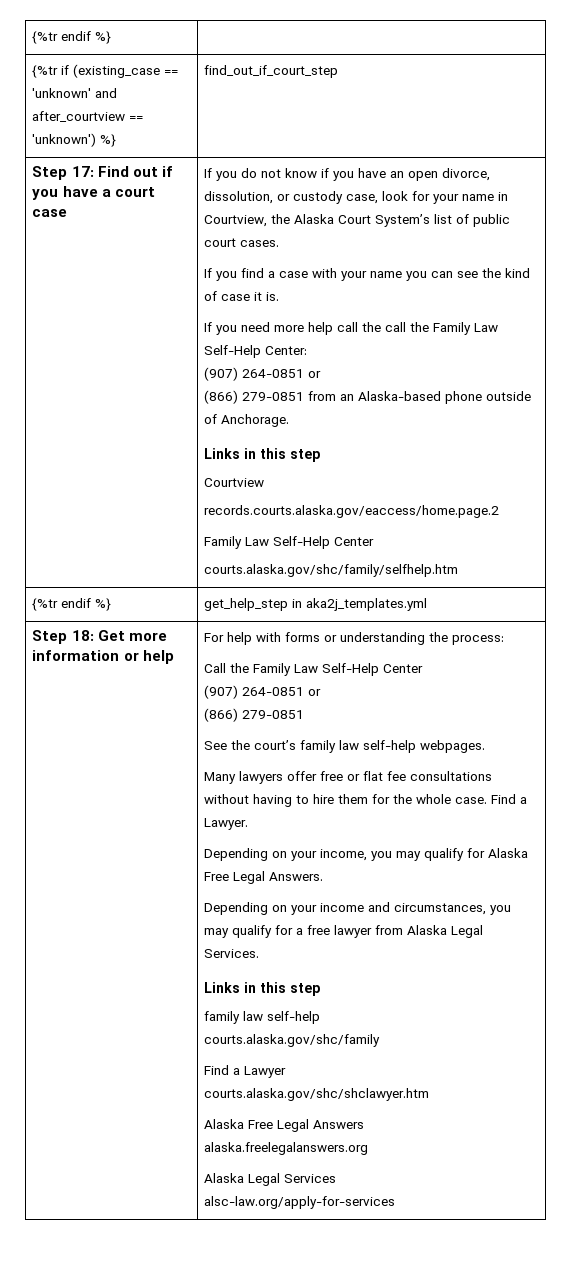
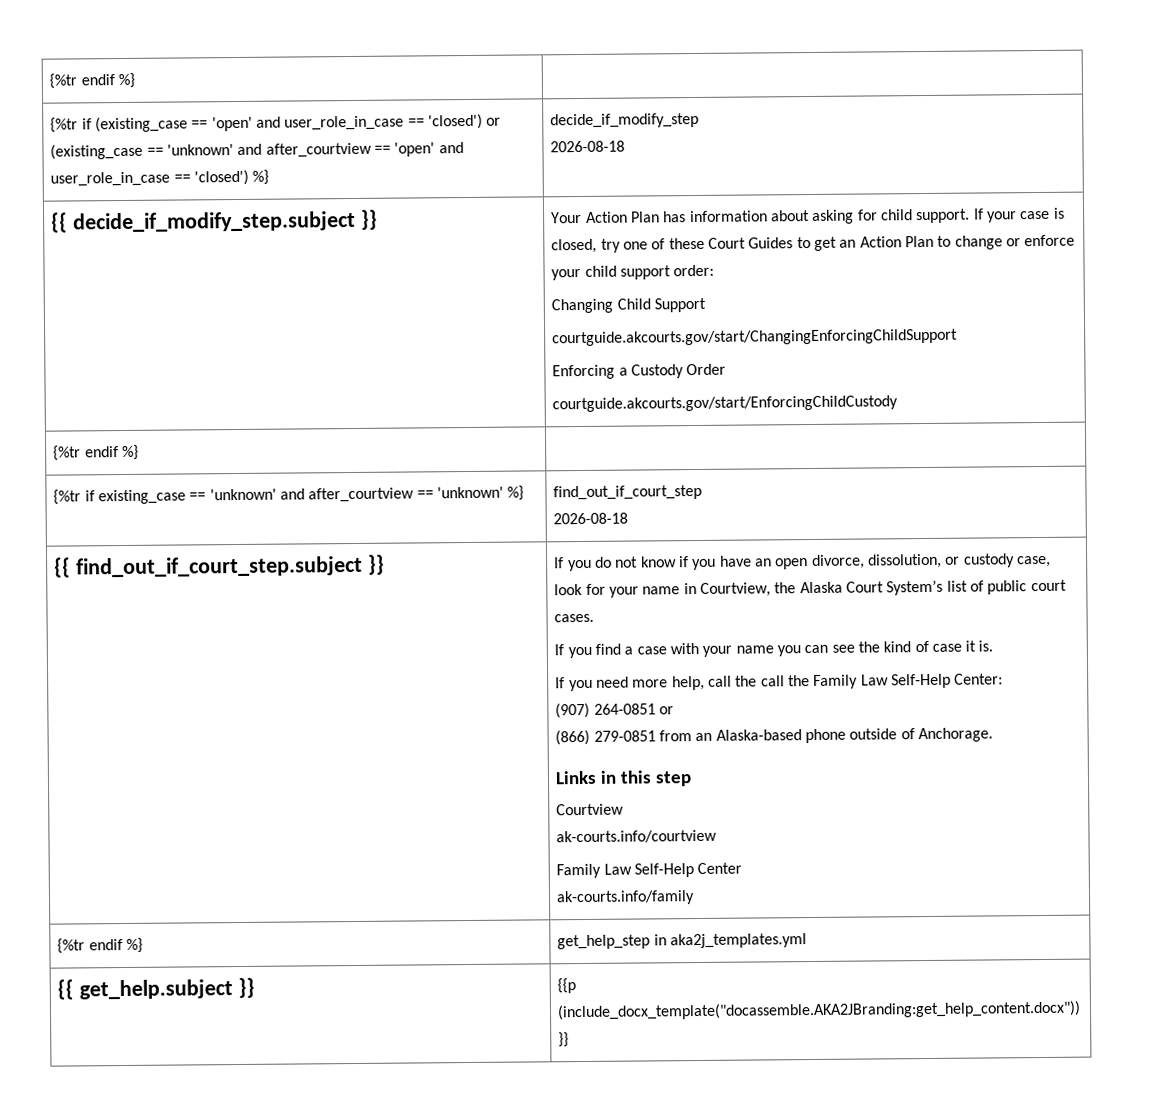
[32,88,118,98] [32,111,144,122] [32,133,117,147] [204,65,339,78] [32,166,173,180] [32,186,155,200] [32,209,68,217] 'unknown' and after_courtview == 'unknown') %} | find_out_if_court_step // Step 17: Find out if you have a court case -> [211,113,502,132] [50,142,464,160] [50,169,270,187] [550,112,700,129] [550,140,626,153] [51,209,378,233] [551,207,1065,224] [551,234,1076,254] [551,264,715,281] [551,297,706,314] [552,328,959,347] [552,363,727,380] [552,395,899,413] [53,444,139,461] [53,485,525,505] [553,484,703,501] [553,512,629,525] [54,554,385,578] 'open' and user_role_in_case == 'closed') or (existing_case == 'unknown' and after_courtview == 'open' and user_role_in_case == 'closed') %} | decide_if_modify_step // 2026-08-18 // {{ decide_if_modify_step.subject }} | Your Action Plan has information about asking for child support. If your case is closed, try one of these Court Guides to get an Action Plan to change or enforce your child support order: // Changing Child Support // courtguide.akcourts.gov/start/ChangingEnforcingChildSupport // Enforcing a Custody Order // courtguide.akcourts.gov/start/EnforcingChildCustody // {%tr endif %} | // {%tr if existing_case == 'unknown' and after_courtview == 'unknown' %} | find_out_if_court_step // 2026-08-18 // {{ find_out_if_court_step.subject }}
[308,322,334,335] help -> [671,675,705,691] help,
[204,505,500,518] [204,536,375,549] [204,564,459,577] records.courts.alaska.gov/eaccess/home.page.2 // Family Law Self-Help Center // courts.alaska.gov/shc/family/selfhelp.htm -> [556,829,718,844] [556,862,743,879] [556,890,696,906] ak-courts.info/courtview // Family Law Self-Help Center // ak-courts.info/family
[32,630,167,644] [32,650,174,664] [204,632,505,645] [204,663,424,676] [204,685,322,699] [204,708,305,722] [204,740,486,753] [204,771,493,784] [204,794,528,807] [204,818,249,830] [204,848,529,861] [204,871,324,884] [204,902,512,915] [204,925,484,938] [204,949,260,958] [204,982,321,996] [204,1011,321,1024] [204,1034,381,1047] [204,1065,287,1078] [204,1088,430,1101] [204,1119,365,1132] [204,1142,369,1155] [204,1173,337,1186] [204,1196,396,1209] Step 18: Get more information or help | For help with forms or understanding the process: // Call the Family Law Self-Help Center // (907) 264-0851 or // (866) 279-0851 // See the court’s family law self-help webpages. // Many lawyers offer free or flat fee consultations without having to hire them for the whole case. Find a Lawyer. // Depending on your income, you may qualify for Alaska Free Legal Answers. // Depending on your income and circumstances, you may qualify for a free lawyer from Alaska Legal Services. // Links in this step // family law self-help // courts.alaska.gov/shc/family // Find a Lawyer // courts.alaska.gov/shc/shclawyer.htm // Alaska Free Legal Answers // alaska.freelegalanswers.org // Alaska Legal Services // alsc-law.org/apply-for-services -> [57,977,255,1000] [557,978,577,994] [557,1000,1082,1021] [558,1032,570,1048] {{ get_help.subject }} | {{p (include_docx_template("docassemble.AKA2JBranding:get_help_content.docx")) }}

